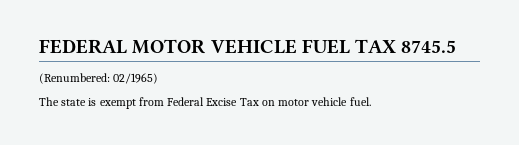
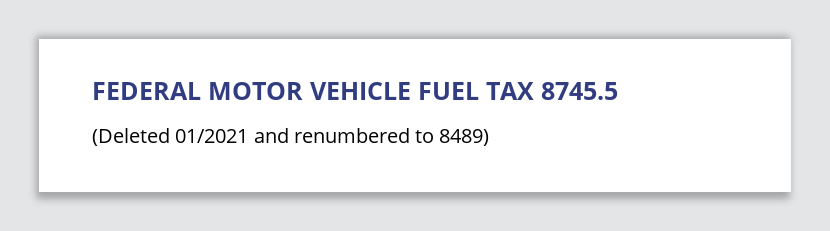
[39,73,159,84] [39,97,371,109] (Renumbered: 02/1965) // The state is exempt from Federal Excise Tax on motor vehicle fuel. -> [92,128,490,146] (Deleted 01/2021 and renumbered to 8489)

